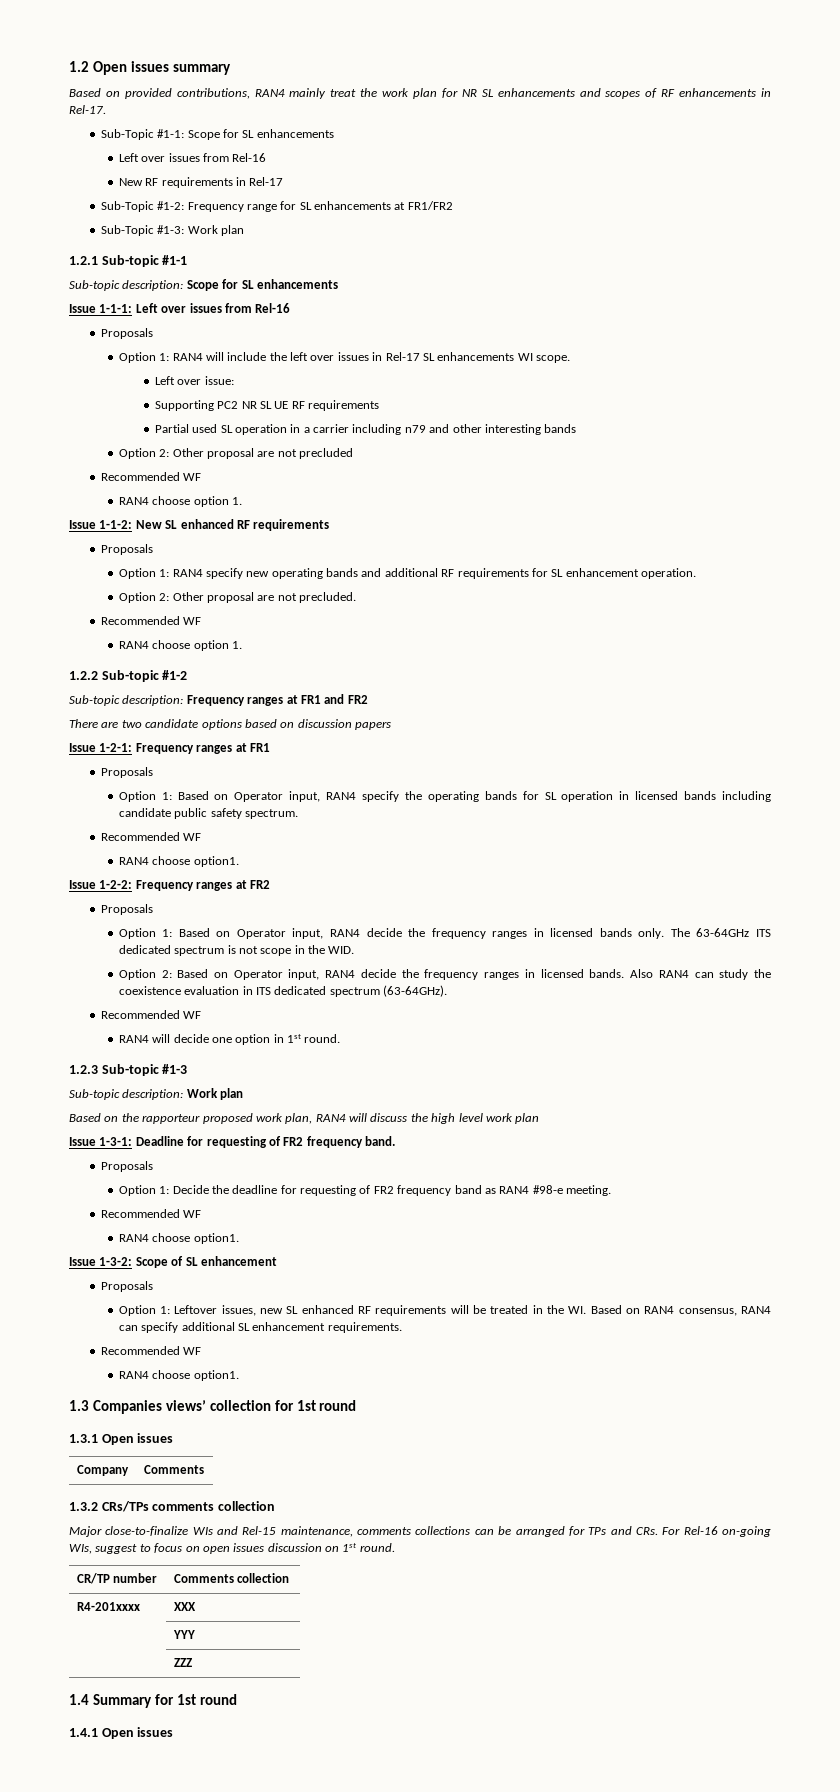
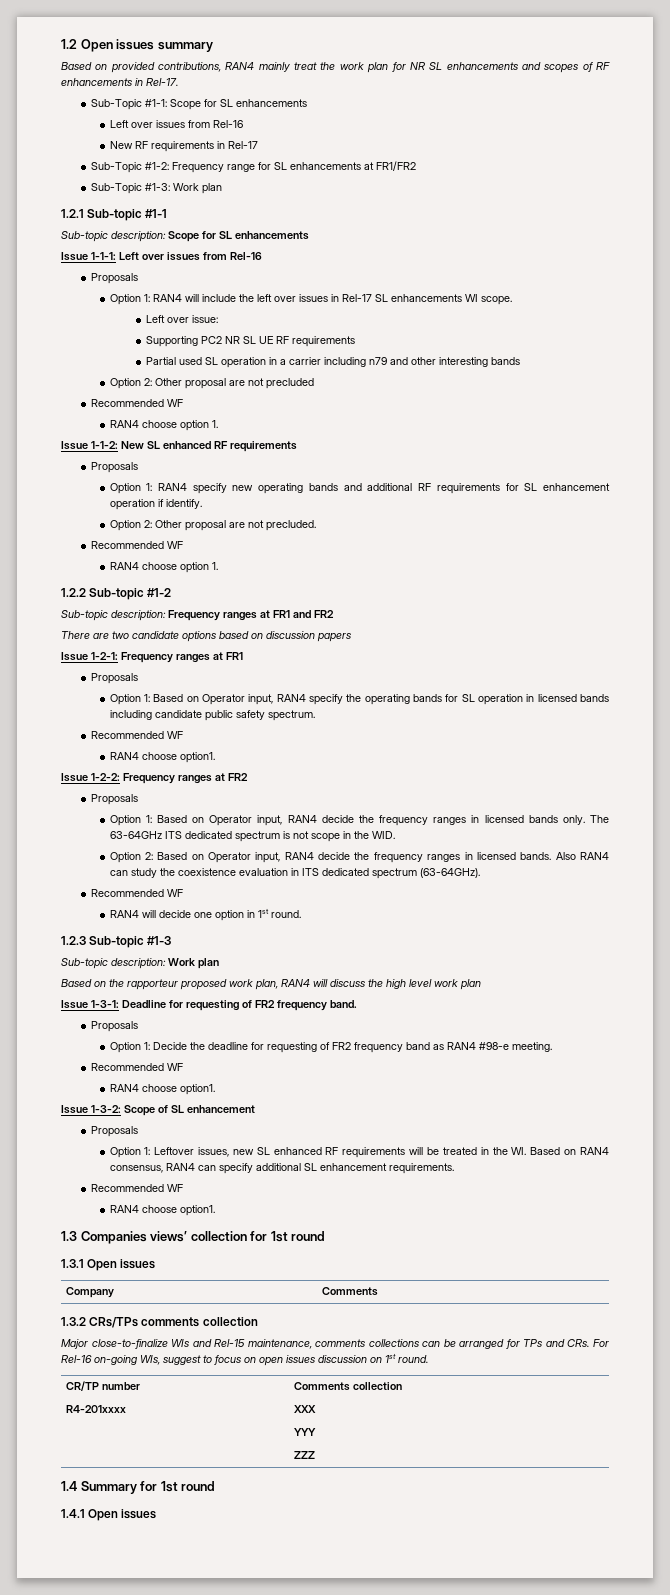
[641,568,697,579] operation. -> [109,499,202,510] operation if identify.

